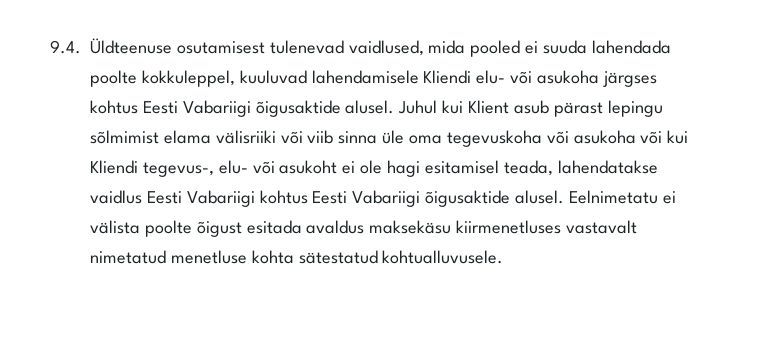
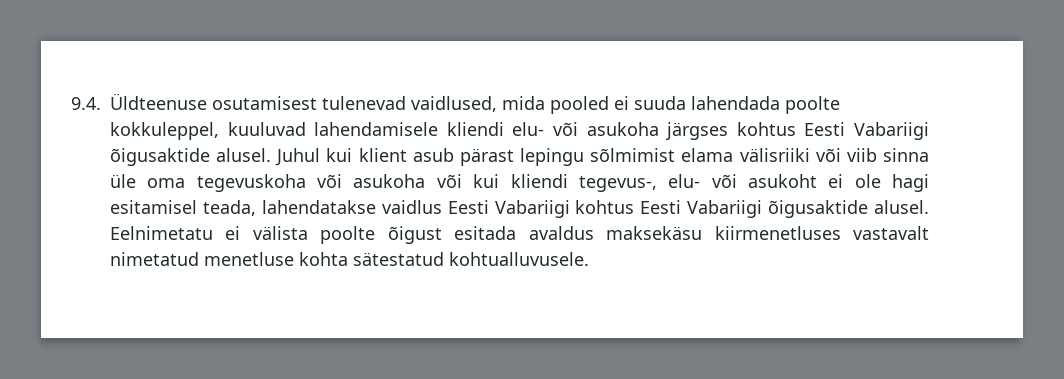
[423,70,472,84] Kliendi -> [446,122,504,136] kliendi
[468,100,510,114] Klient -> [358,148,407,162] klient
[90,160,138,174] Kliendi -> [510,174,568,188] kliendi

